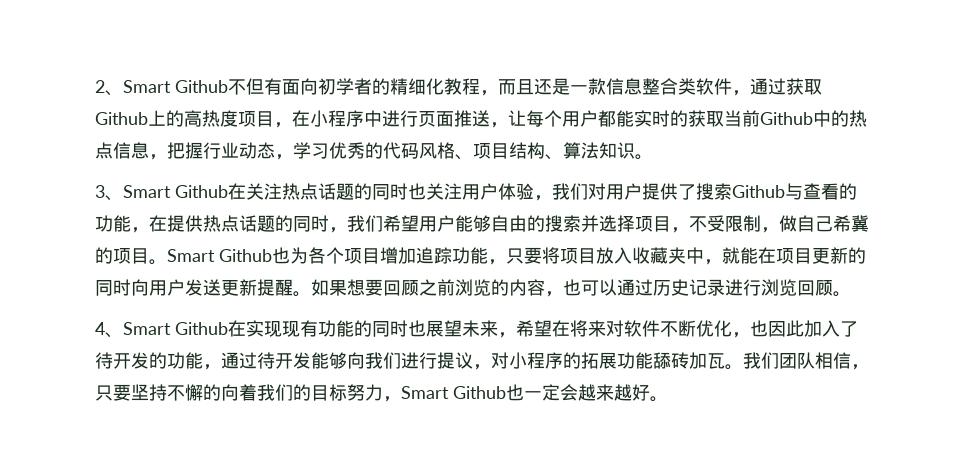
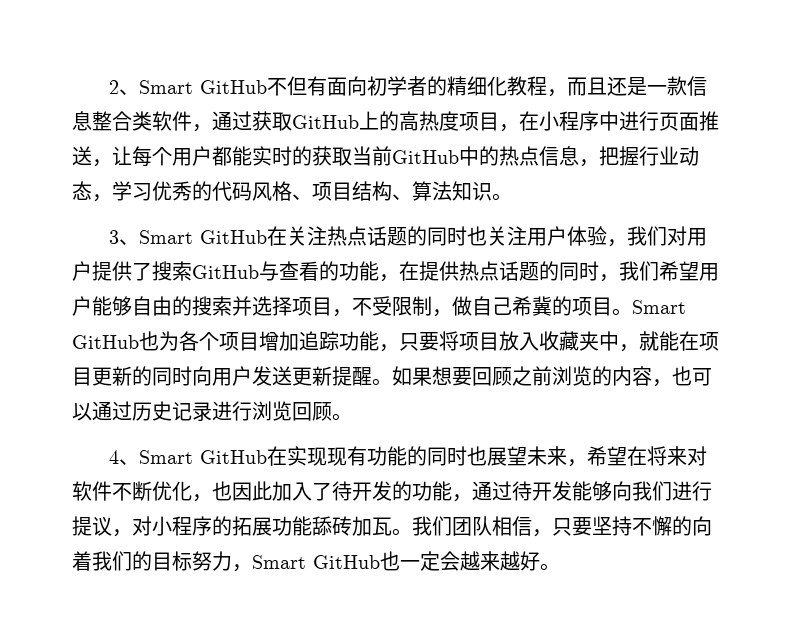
[175,80,228,93] Github -> [199,80,267,94] GitHub
[95,112,148,125] Github -> [292,115,359,129] GitHub
[760,112,813,125] Github -> [392,150,459,164] GitHub
[175,185,228,198] Github -> [199,230,267,244] GitHub
[732,185,785,198] Github -> [192,265,259,279] GitHub
[219,249,272,262] Github -> [72,335,139,349] GitHub
[175,322,228,335] Github -> [199,450,267,464] GitHub
[453,386,506,399] Github -> [313,555,380,569] GitHub

